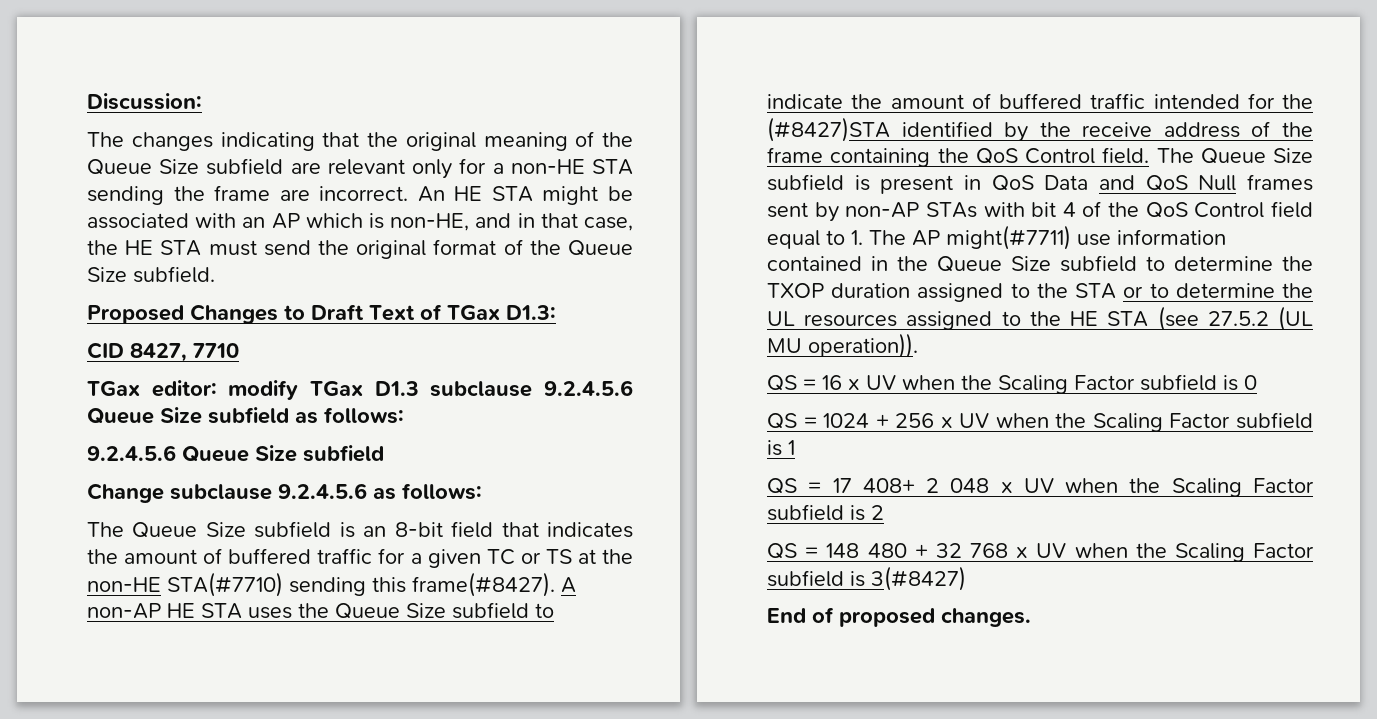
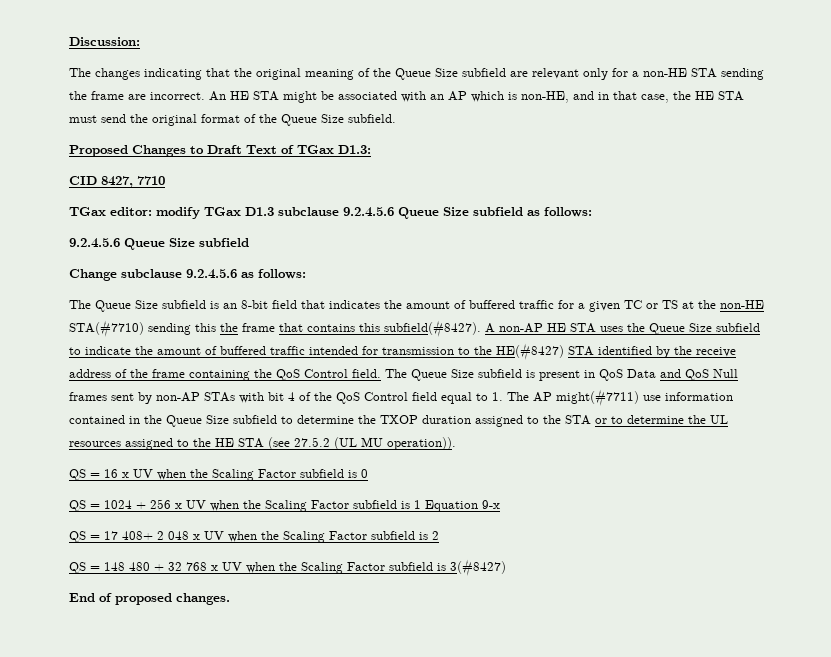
[412,572,555,597] frame(#8427). -> [220,320,481,337] the frame that contains this subfield(#8427).
[1282,94,1313,109] [767,117,890,142] the (#8427)STA -> [382,343,594,360] transmission to the HE(#8427) STA
(795, 447) none -> [425,500,500,512] Equation 9-x

